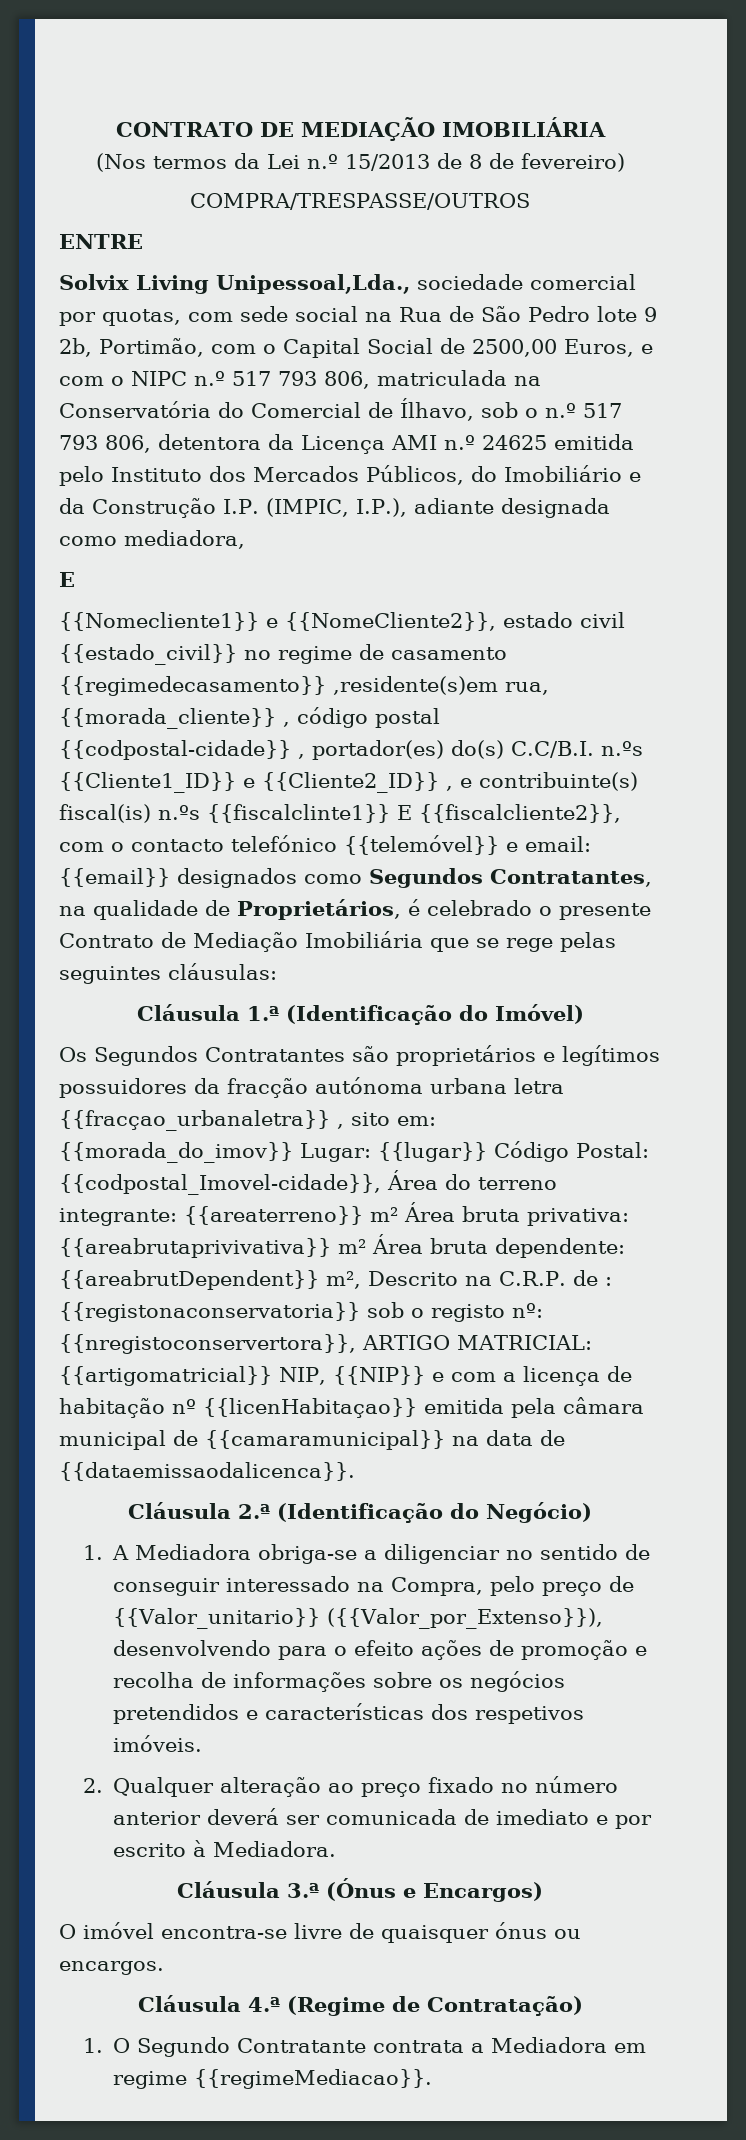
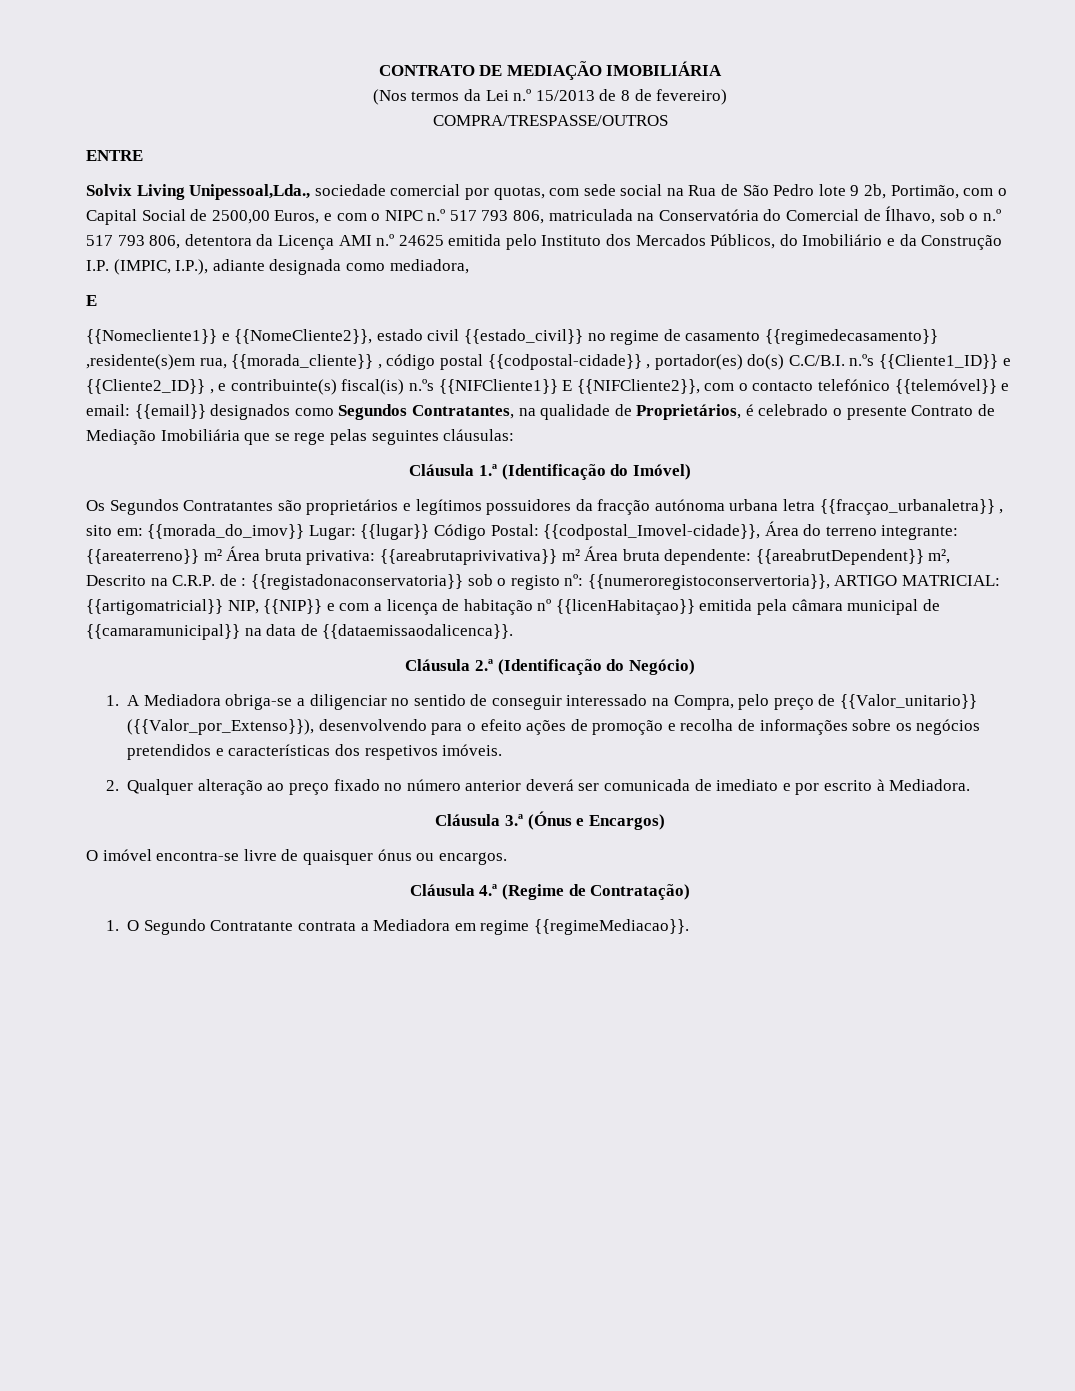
[207,804,621,823] {{fiscalclinte1}} E {{fiscalcliente2}}, -> [438,379,700,394] {{NIFCliente1}} E {{NIFCliente2}},
[59,1302,360,1322] {{registonaconservatoria}} -> [250,574,463,590] {{registadonaconservatoria}}
[59,1334,356,1354] {{nregistoconservertora}}, -> [587,574,830,590] {{numeroregistoconservertoria}},

